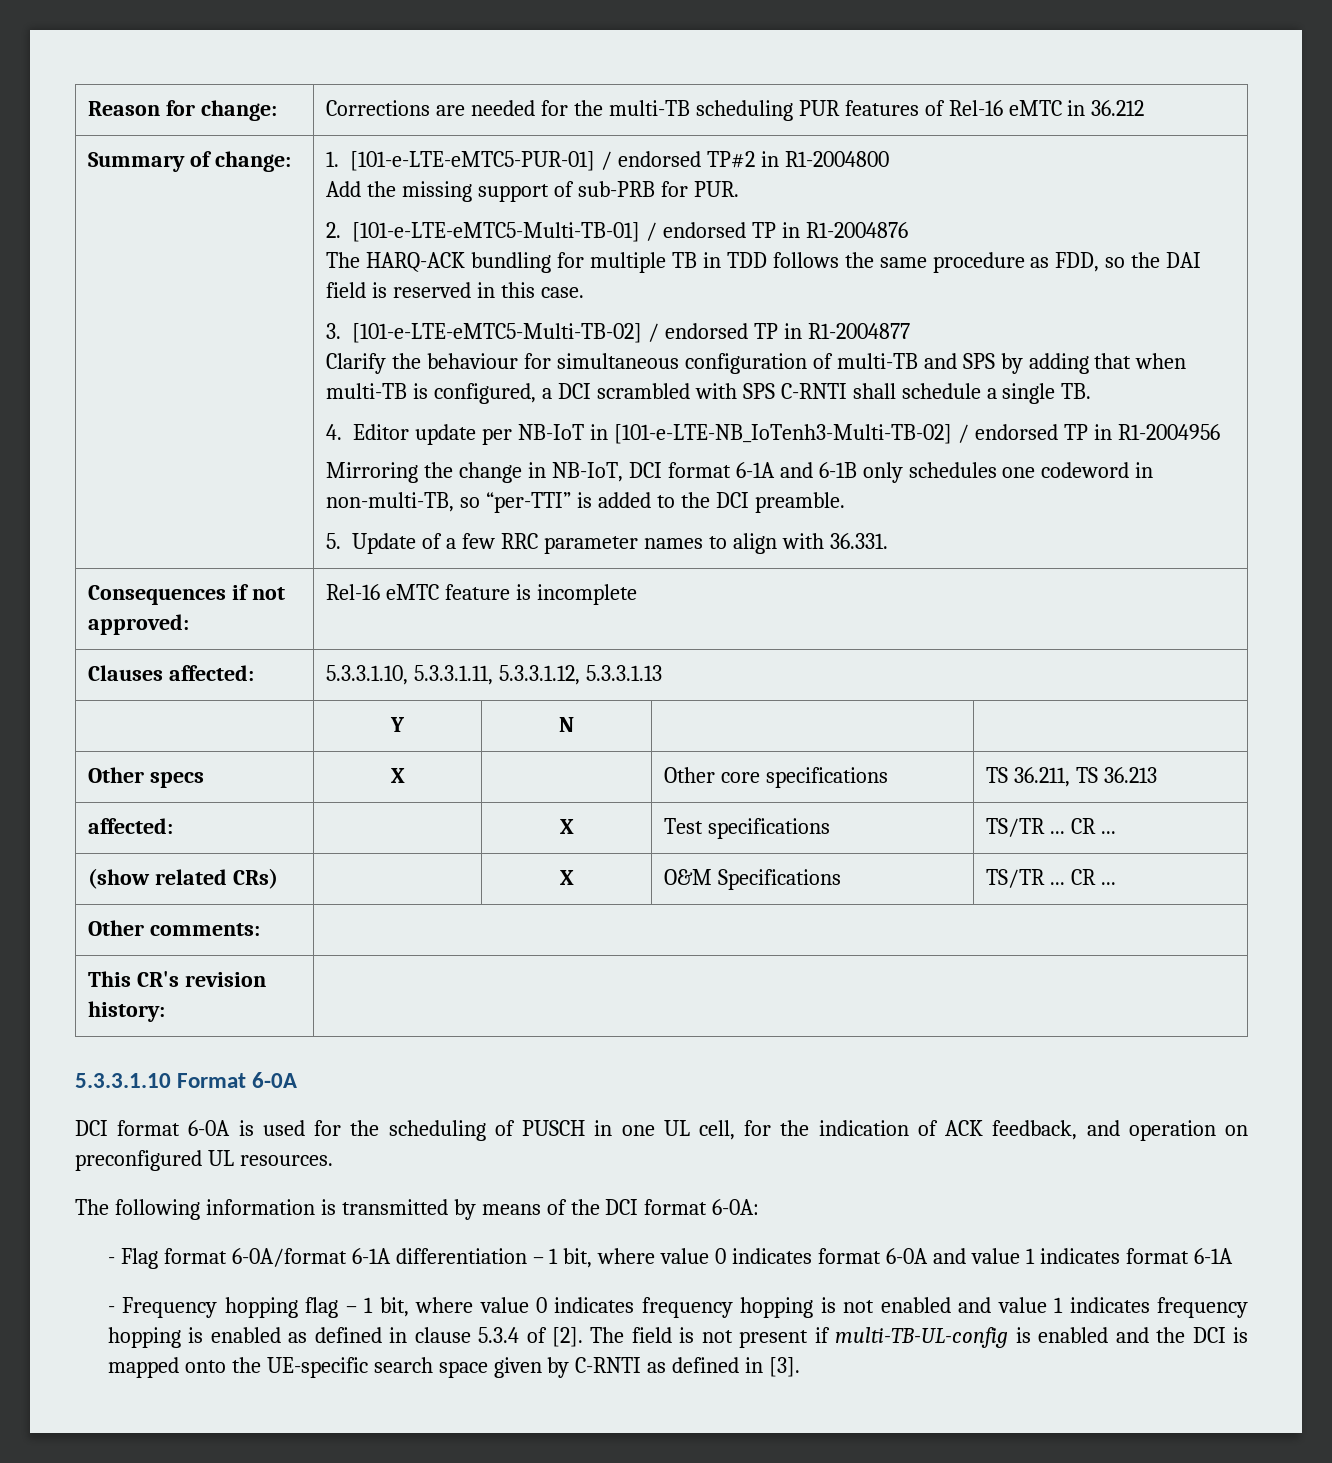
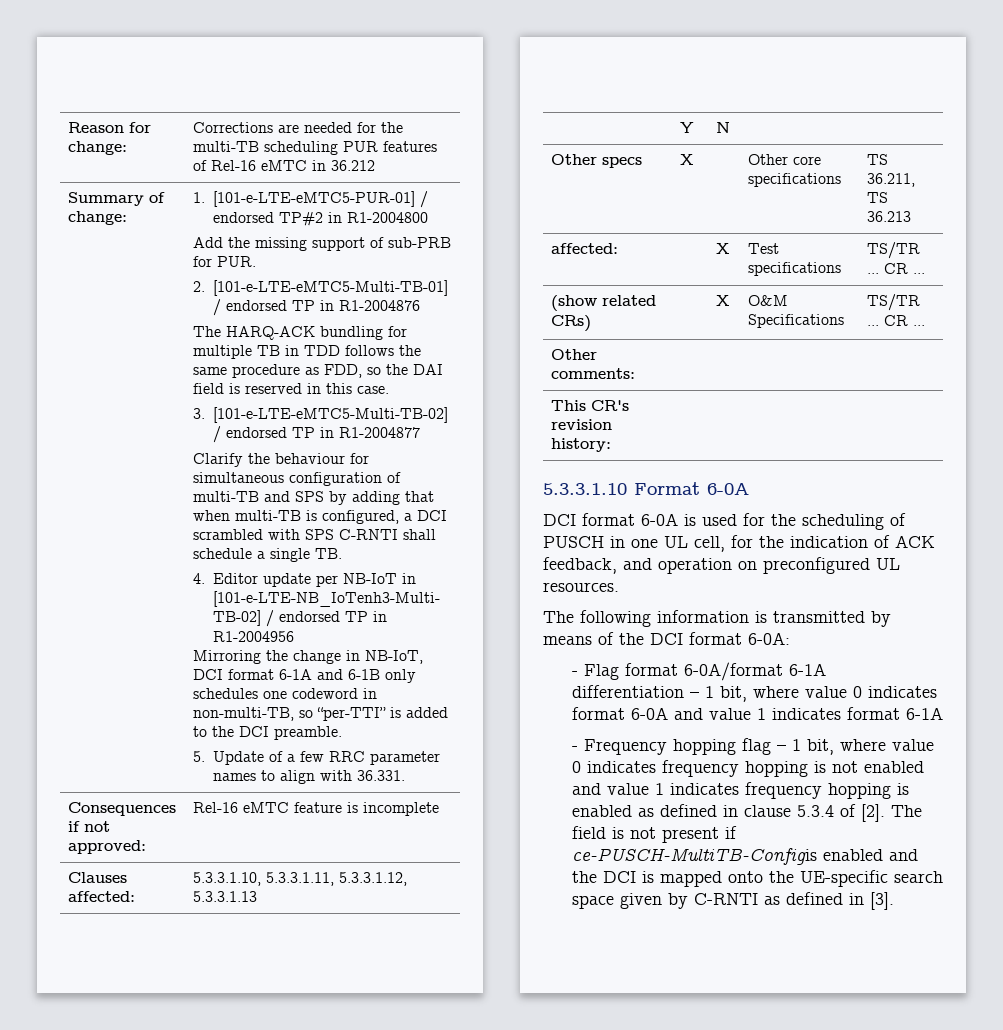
[835,1327,1031,1348] multi-TB-UL-config is -> [571,848,817,865] ce-PUSCH-MultiTB-Configis

